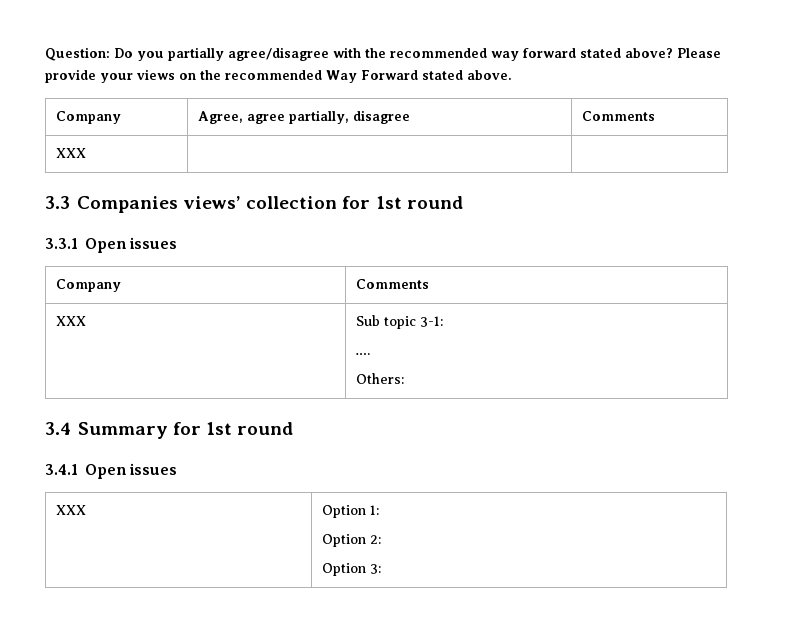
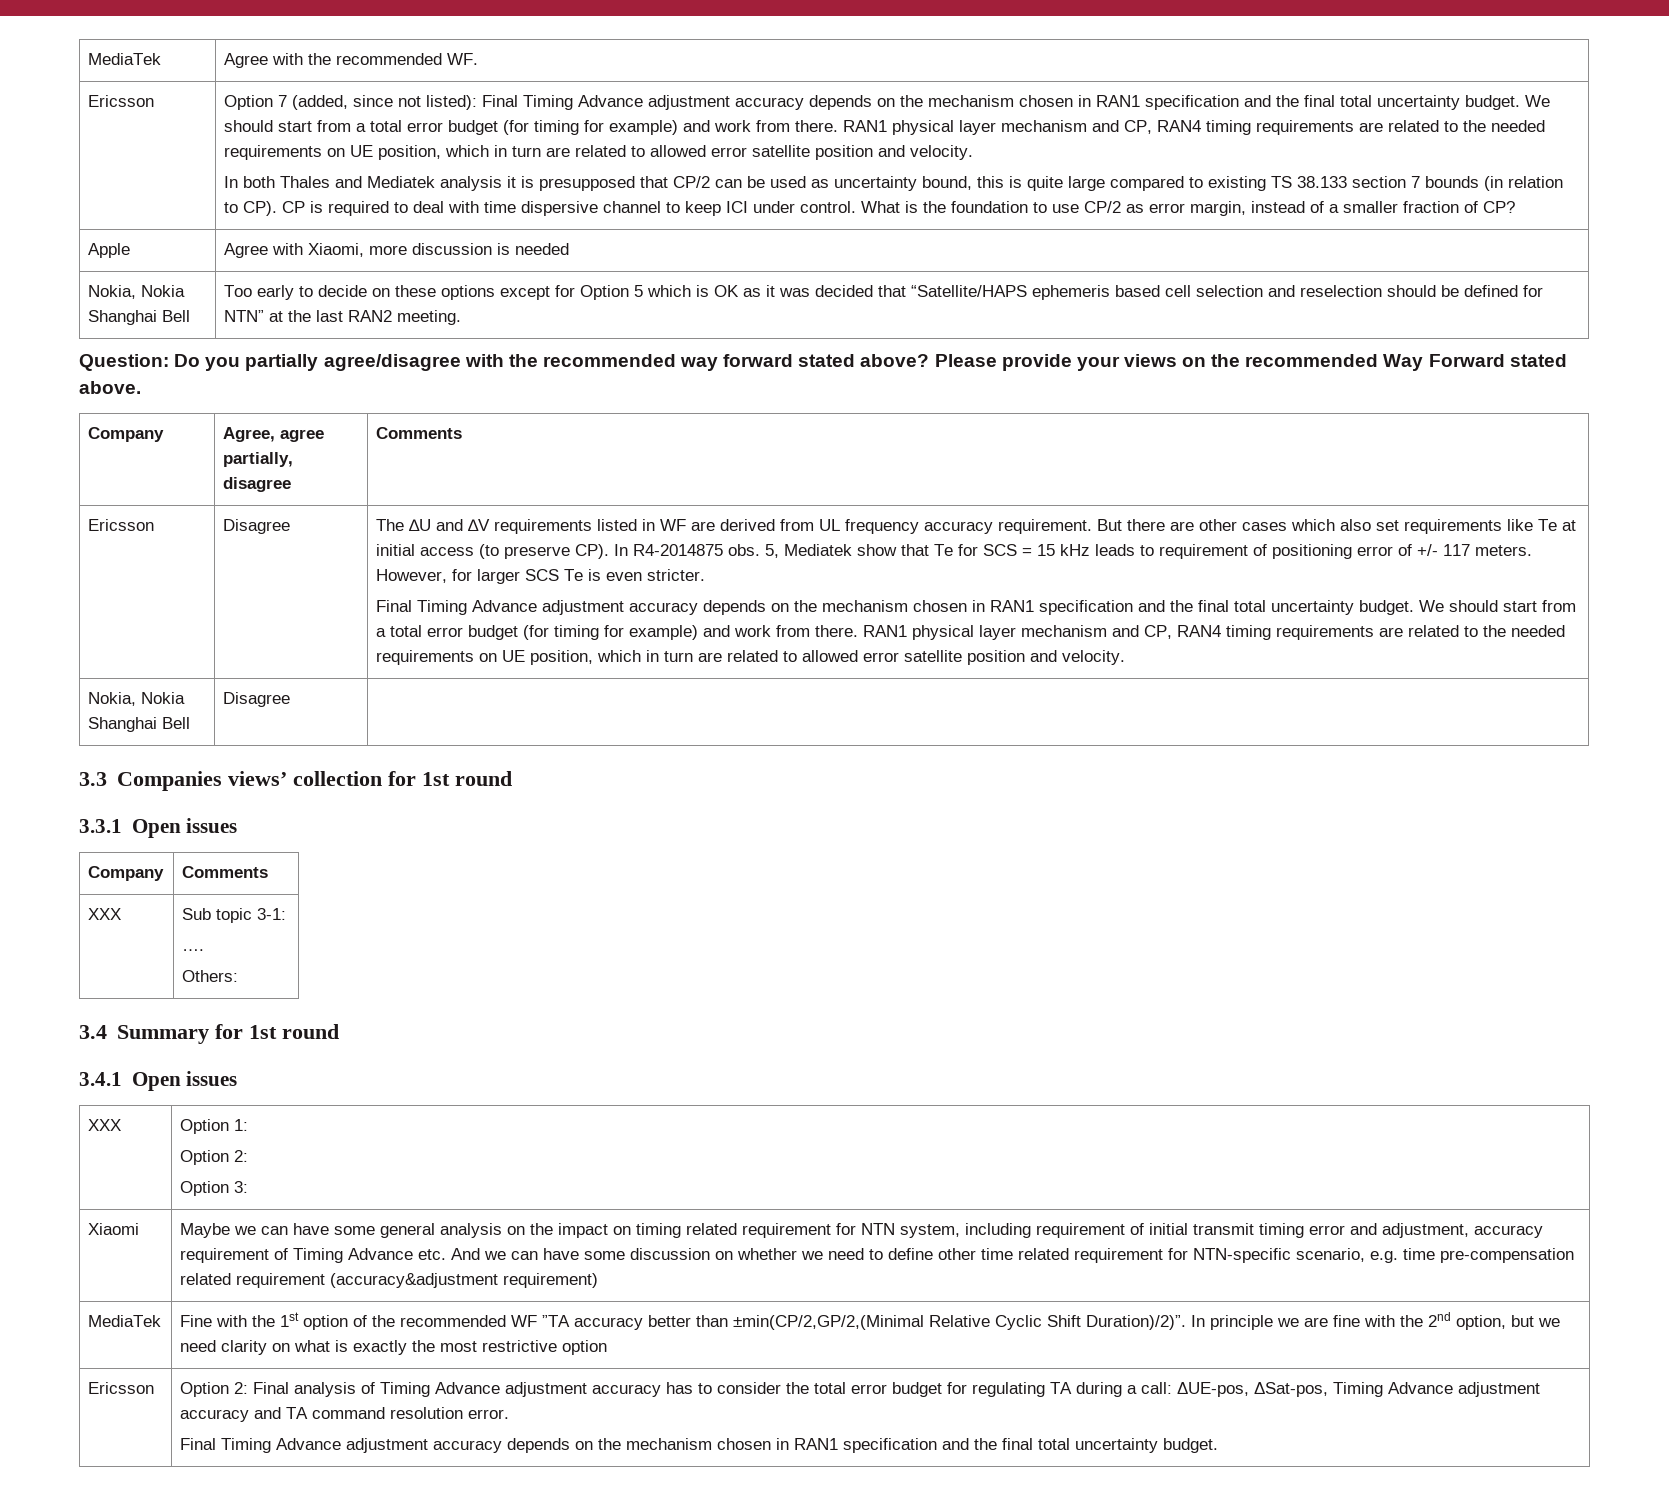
(45, 54) none -> [88,53,162,65] [224,53,479,68] [88,95,155,107] [224,95,1551,110] [224,120,1546,135] [224,145,974,160] [224,176,1564,191] [224,201,1516,216] [88,243,131,258] [224,243,570,258] [88,285,186,299] [88,310,191,325] [224,285,1544,300] [224,310,462,325] MediaTek | Agree with the recommended WF. // Ericsson | Option 7 (added, since not listed): Final Timing Advance adjustment accuracy depends on the mechanism chosen in RAN1 specification and the final total uncertainty budget. We should start from a total error budget (for timing for example) and work from there. RAN1 physical layer mechanism and CP, RAN4 timing requirements are related to the needed requirements on UE position, which in turn are related to allowed error satellite position and velocity. // In both Thales and Mediatek analysis it is presupposed that CP/2 can be used as uncertainty bound, this is quite large compared to existing TS 38.133 section 7 bounds (in relation to CP). CP is required to deal with time dispersive channel to keep ICI under control. What is the foundation to use CP/2 as error margin, instead of a smaller fraction of CP? // Apple | Agree with Xiaomi, more discussion is needed // Nokia, Nokia Shanghai Bell | Too early to decide on these options except for Option 5 which is OK as it was decided that “Satellite/HAPS ephemeris based cell selection and reselection should be defined for NTN” at the last RAN2 meeting. //
[56,148,87,158] XXX | -> [88,519,155,531] [223,519,291,534] [376,519,1577,534] [376,544,1533,559] [376,569,706,584] [376,600,1577,615] [376,625,1566,640] [376,650,1126,665] [88,692,186,706] [88,717,191,732] [223,692,291,707] Ericsson | Disagree | The ∆U and ∆V requirements listed in WF are derived from UL frequency accuracy requirement. But there are other cases which also set requirements like Te at initial access (to preserve CP). In R4-2014875 obs. 5, Mediatek show that Te for SCS = 15 kHz leads to requirement of positioning error of +/- 117 meters. However, for larger SCS Te is even stricter. // Final Timing Advance adjustment accuracy depends on the mechanism chosen in RAN1 specification and the final total uncertainty budget. We should start from a total error budget (for timing for example) and work from there. RAN1 physical layer mechanism and CP, RAN4 timing requirements are related to the needed requirements on UE position, which in turn are related to allowed error satellite position and velocity. // Nokia, Nokia Shanghai Bell | Disagree
(382, 569) none -> [88,1223,140,1235] [180,1223,1544,1238] [180,1248,1575,1263] [180,1273,599,1288] [88,1315,162,1327] [180,1312,1561,1330] [180,1340,608,1355] [88,1382,155,1394] [180,1382,1541,1397] [180,1407,510,1422] [180,1438,1219,1453] // Xiaomi | Maybe we can have some general analysis on the impact on timing related requirement for NTN system, including requirement of initial transmit timing error and adjustment, accuracy requirement of Timing Advance etc. And we can have some discussion on whether we need to define other time related requirement for NTN-specific scenario, e.g. time pre-compensation related requirement (accuracy&adjustment requirement) // MediaTek | Fine with the 1st option of the recommended WF ”TA accuracy better than ±min(CP/2,GP/2,(Minimal Relative Cyclic Shift Duration)/2)”. In principle we are fine with the 2nd option, but we need clarity on what is exactly the most restrictive option // Ericsson | Option 2: Final analysis of Timing Advance adjustment accuracy has to consider the total error budget for regulating TA during a call: ΔUE-pos, ΔSat-pos, Timing Advance adjustment accuracy and TA command resolution error. // Final Timing Advance adjustment accuracy depends on the mechanism chosen in RAN1 specification and the final total uncertainty budget.

